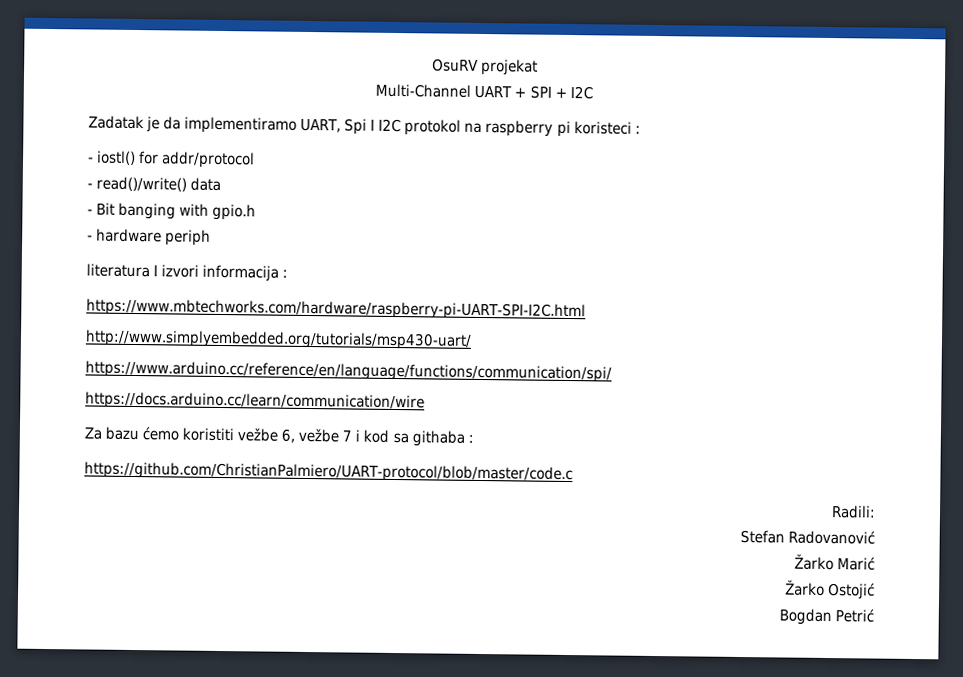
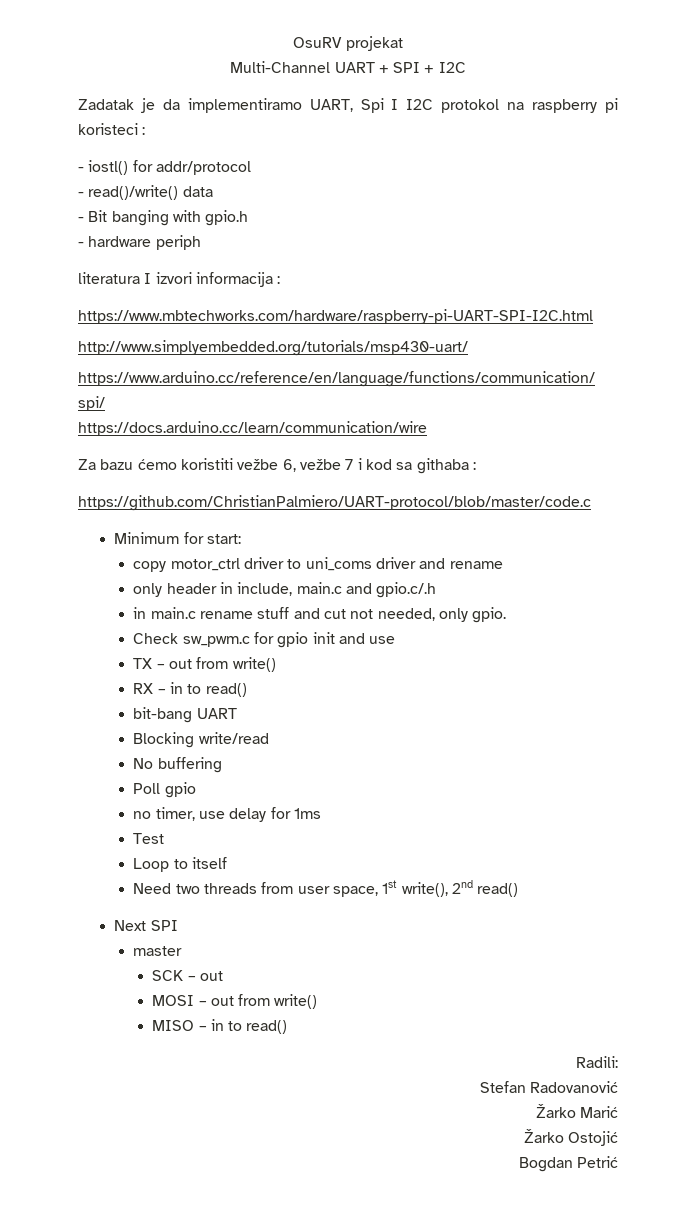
(573, 472) none -> [114,532,242,544] [133,557,503,572] [133,582,437,598] [133,607,507,623] [133,632,396,648] [133,657,276,672] [133,682,247,697] [133,707,237,723] [133,732,269,748] [133,757,222,773] [133,782,196,798] [133,807,321,822] [133,833,165,844] [133,857,227,872] [133,880,519,897] [114,920,178,931] [133,946,183,956] [152,970,223,981] [152,994,318,1009] [152,1019,288,1034] // Minimum for start: // copy motor_ctrl driver to uni_coms driver and rename // only header in include, main.c and gpio.c/.h // in main.c rename stuff and cut not needed, only gpio. // Check sw_pwm.c for gpio init and use // TX – out from write() // RX – in to read() // bit-bang UART // Blocking write/read // No buffering // Poll gpio // no timer, use delay for 1ms // Test // Loop to itself // Need two threads from user space, 1st write(), 2nd read() // Next SPI // master // SCK – out // MOSI – out from write() // MISO – in to read()

